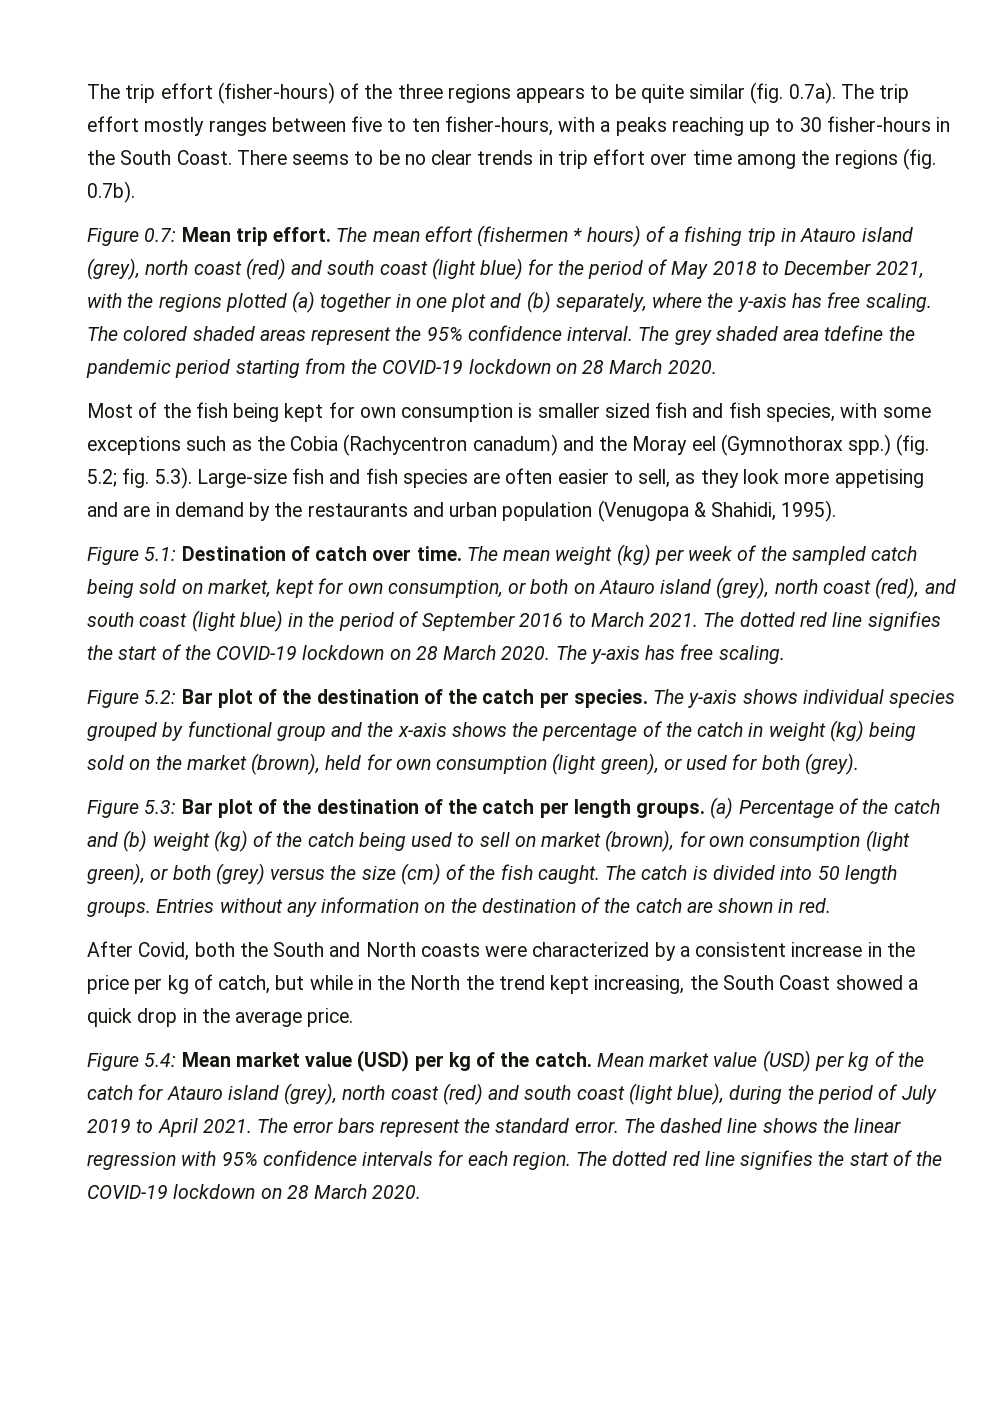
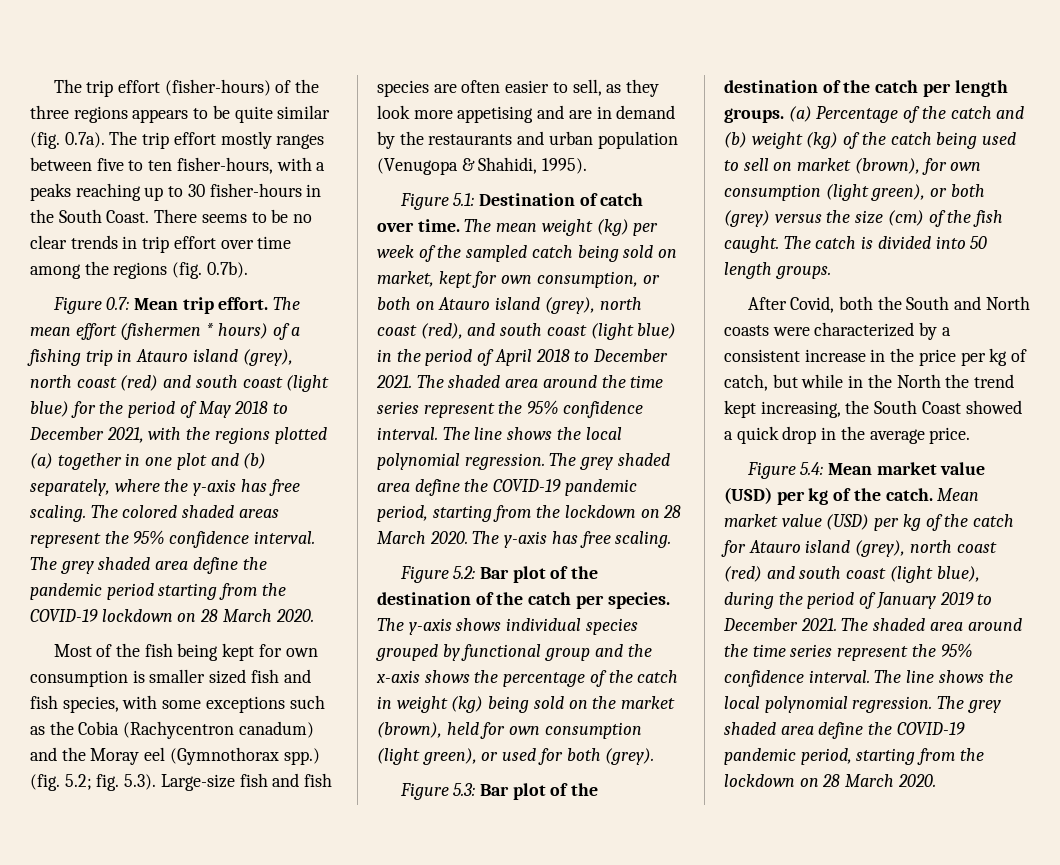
[824,325,884,341] tdefine -> [192,557,238,574] define
[422,611,941,631] [87,644,298,660] September 2016 to March 2021. The dotted red line signifies the start of the COVID-19 -> [494,349,669,366] [376,375,664,388] [377,400,643,418] [377,427,622,440] [377,453,670,470] [377,479,637,496] [377,505,561,522] April 2018 to December 2021. The shaded area around the time series represent the 95% confidence interval. The line shows the local polynomial regression. The grey shaded area define the COVID-19 pandemic period, starting from the
[156,897,831,917] Entries without any information on the destination of the catch are shown in red. -> (831, 272) none
[901,1085,937,1104] July -> [875,592,936,609] January
[157,1118,902,1137] [87,1150,943,1170] [87,1185,168,1199] April 2021. The error bars represent the standard error. The dashed line shows the linear regression with 95% confidence intervals for each region. The dotted red line signifies the start of the COVID-19 -> [723,618,1022,631] [724,643,972,661] [724,670,1013,687] [724,696,1001,713] [724,722,965,739] [724,748,984,765] December 2021. The shaded area around the time series represent the 95% confidence interval. The line shows the local polynomial regression. The grey shaded area define the COVID-19 pandemic period, starting from the

